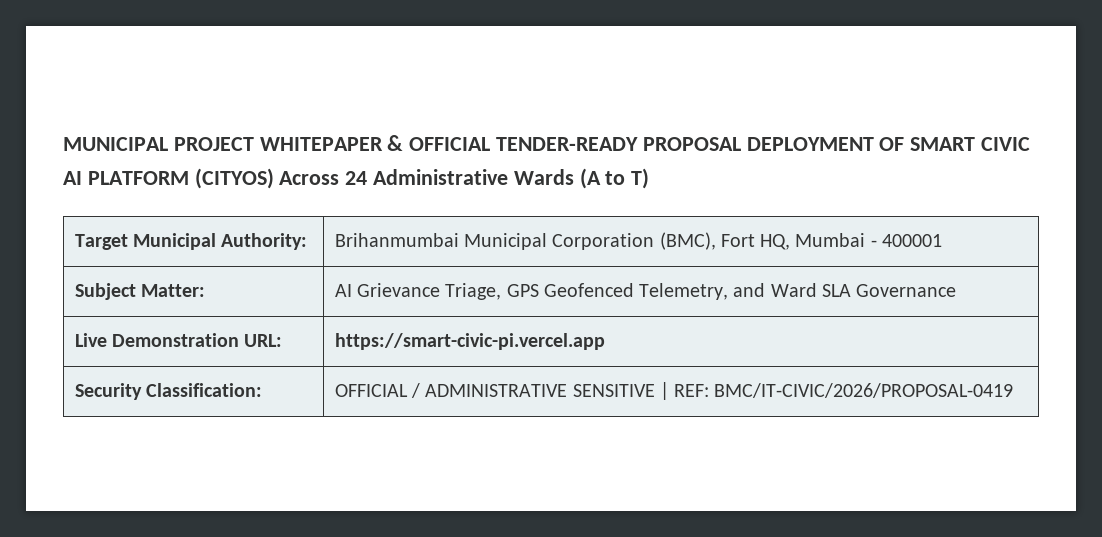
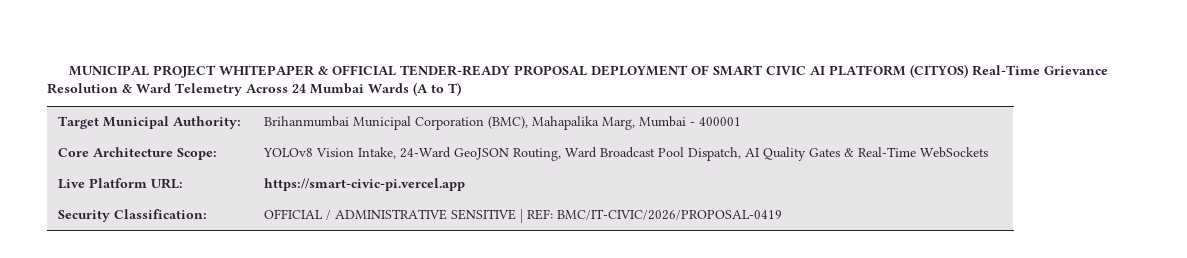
(274, 178) none -> [972,65,1109,76] [47,83,242,96] Real-Time Grievance Resolution & Ward Telemetry
[373,169,509,185] Administrative -> [310,83,364,94] Mumbai
[720,234,791,250] Fort HQ, -> [531,116,635,130] Mahapalika Marg,
[74,283,206,300] [334,283,957,300] Subject Matter: | AI Grievance Triage, GPS Geofenced Telemetry, and Ward SLA Governance -> [57,147,217,160] [262,147,988,161] Core Architecture Scope: | YOLOv8 Vision Intake, 24-Ward GeoJSON Routing, Ward Broadcast Pool Dispatch, AI Quality Gates & Real-Time WebSockets
[112,333,240,347] Demonstration -> [88,178,147,188] Platform

